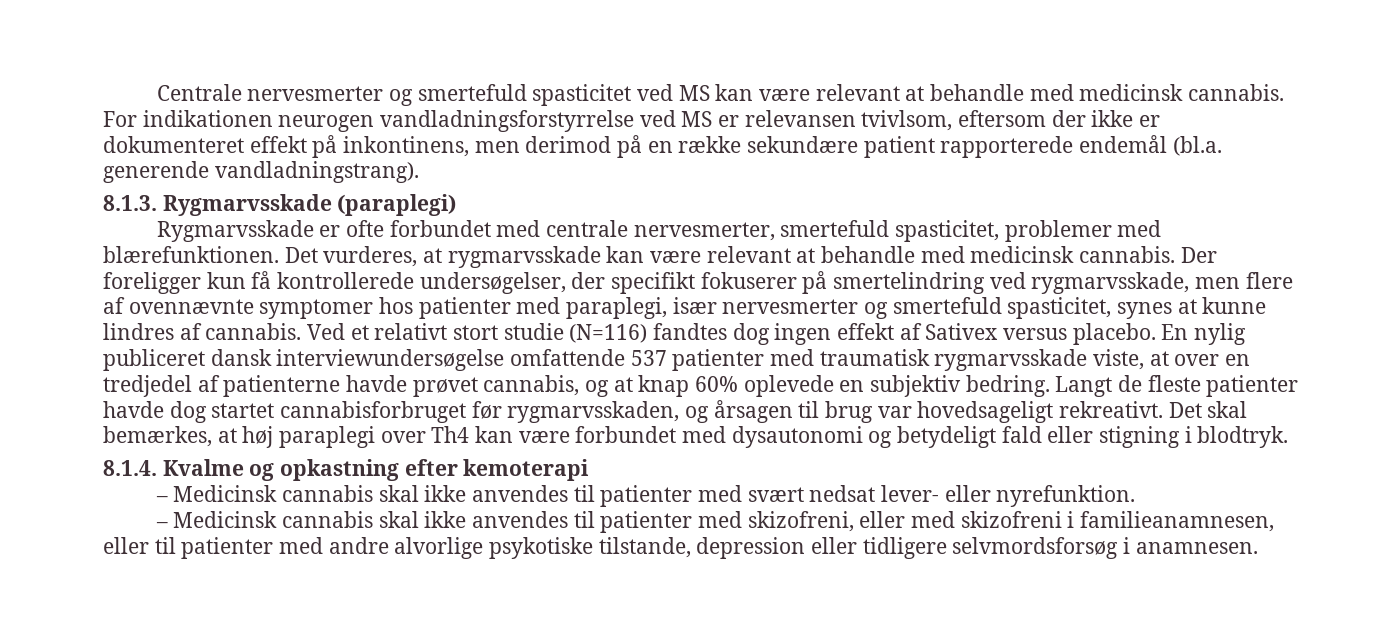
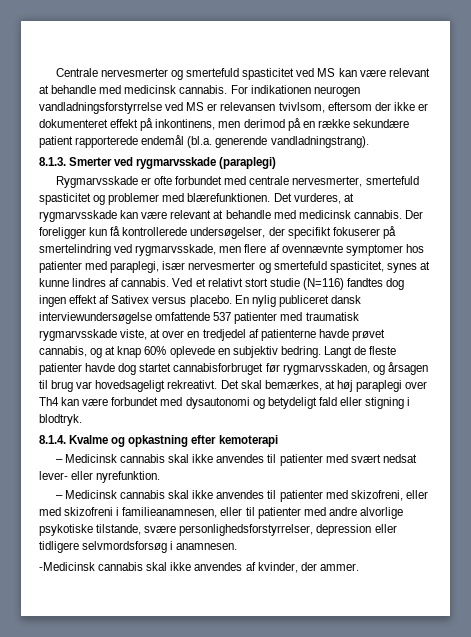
[162,194,332,216] Rygmarvsskade -> [69,157,217,169] Smerter ved rygmarvsskade
[895,220,1000,242] spasticitet, -> [39,193,106,205] spasticitet og
(691, 547) none -> [144,524,314,536] svære personlighedsforstyrrelser,
(1258, 548) none -> [39,562,359,573] // -Medicinsk cannabis skal ikke anvendes af kvinder, der ammer.

